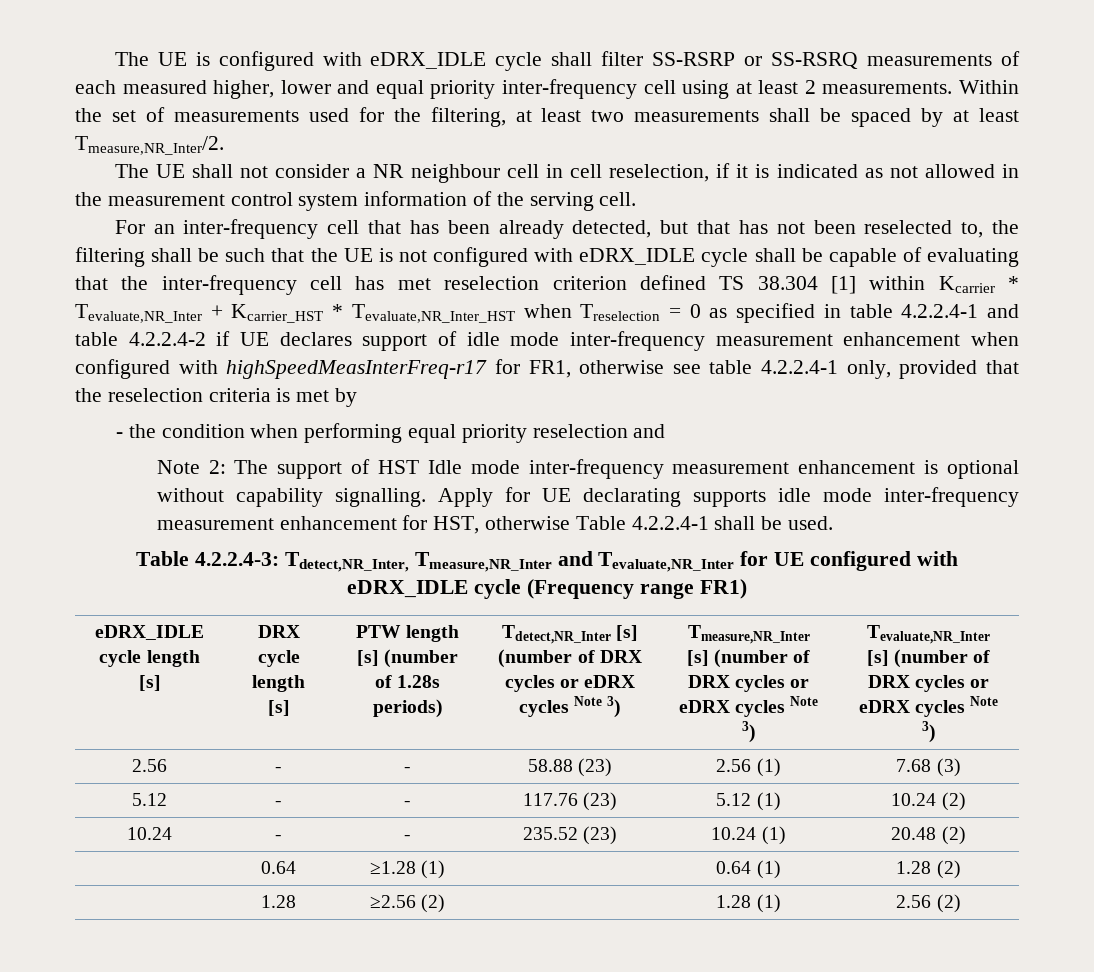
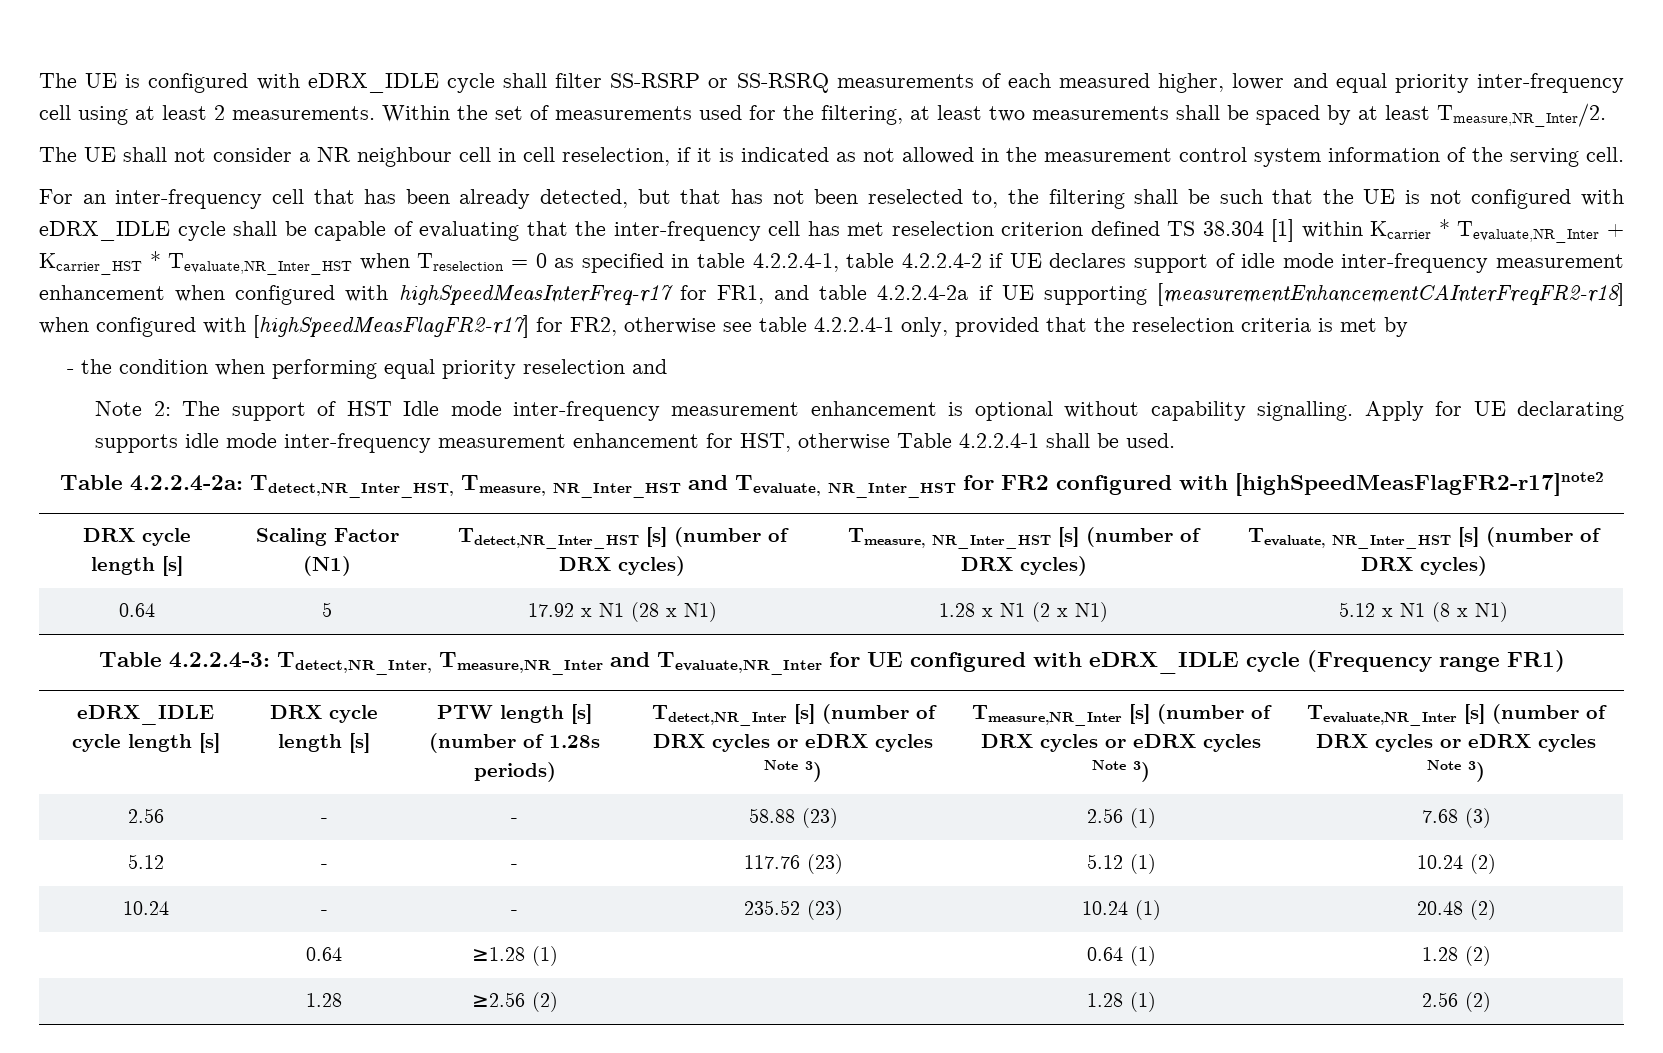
[901,304,1019,318] 4.2.2.4-1 and -> [752,253,839,272] 4.2.2.4-1,
(571, 369) none -> [774,283,1625,306] [39,315,617,338] and table 4.2.2.4-2a if UE supporting [measurementEnhancementCAInterFreqFR2-r18] when configured with [highSpeedMeasFlagFR2-r17] for FR2,
(834, 523) none -> [59,472,1604,498] [82,528,191,546] [90,556,183,576] [255,528,399,546] [303,556,351,576] [457,527,789,549] [559,556,685,576] [848,527,1201,549] [960,556,1087,576] [1248,527,1601,549] [1360,556,1487,576] [118,603,155,617] [322,602,332,617] [527,602,717,622] [939,602,1108,622] [1339,602,1508,622] // Table 4.2.2.4-2a: Tdetect,NR_Inter_HST, Tmeasure, NR_Inter_HST and Tevaluate, NR_Inter_HST for FR2 configured with [highSpeedMeasFlagFR2-r17]note2 // DRX cycle length [s] | Scaling Factor (N1) | Tdetect,NR_Inter_HST [s] (number of DRX cycles) | Tmeasure, NR_Inter_HST [s] (number of DRX cycles) | Tevaluate, NR_Inter_HST [s] (number of DRX cycles) // 0.64 | 5 | 17.92 x N1 (28 x N1) | 1.28 x N1 (2 x N1) | 5.12 x N1 (8 x N1)

